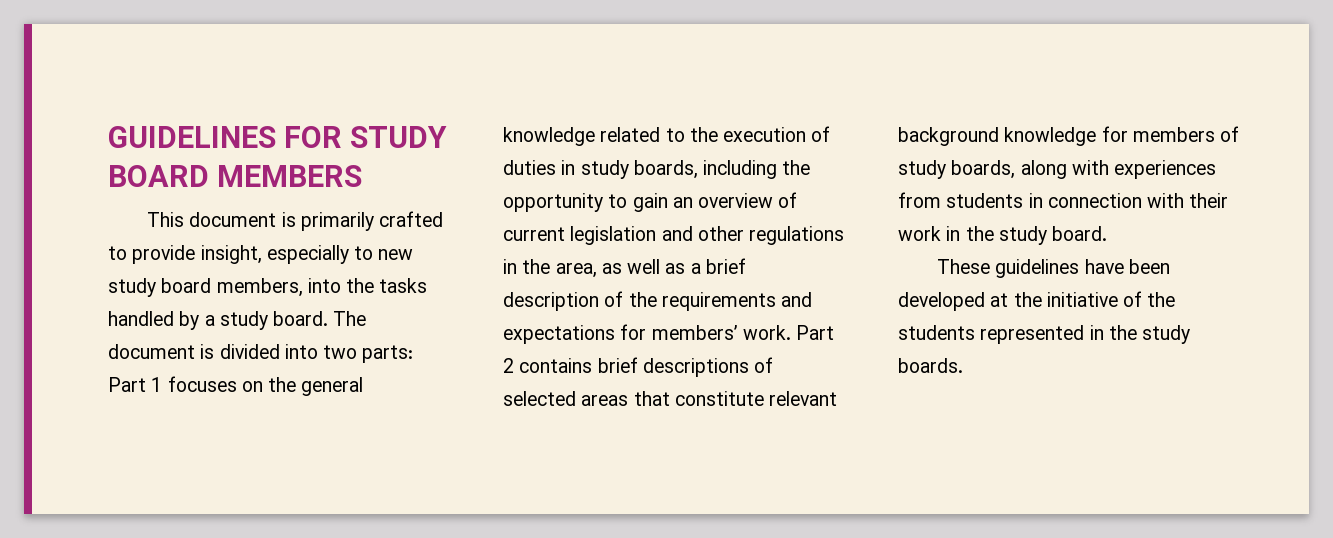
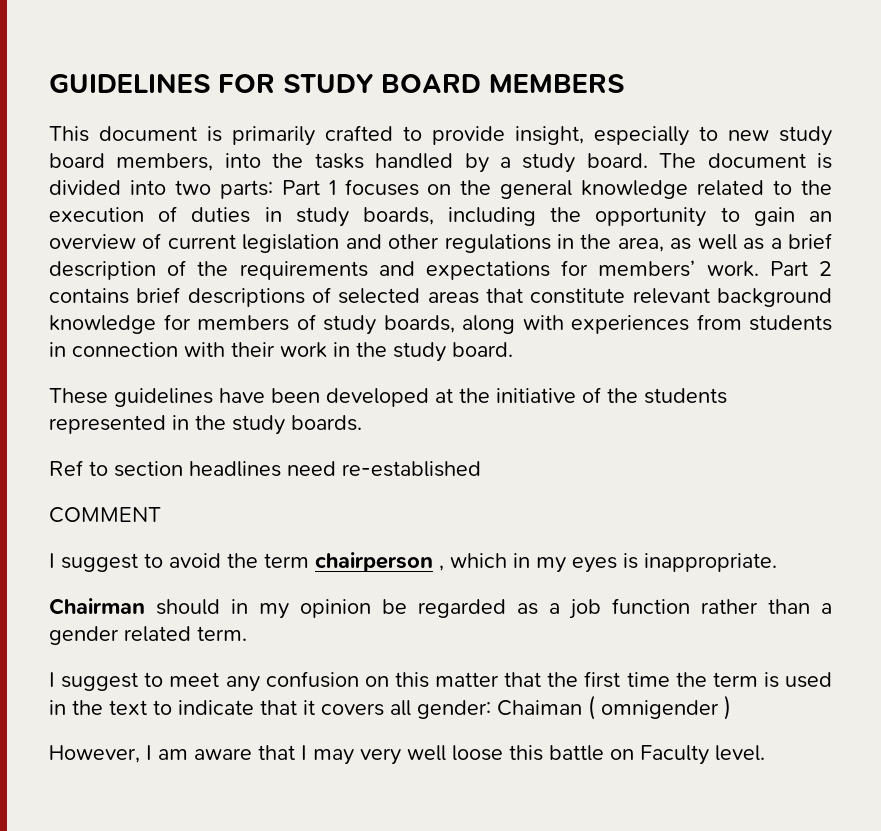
(963, 365) none -> [49,460,481,477] [49,507,161,523] [49,552,777,573] [49,598,832,619] [49,626,247,645] [49,671,832,692] [49,695,731,720] [49,745,765,765] // Ref to section headlines need re-established // COMMENT // I suggest to avoid the term chairperson , which in my eyes is inappropriate. // Chairman should in my opinion be regarded as a job function rather than a gender related term. // I suggest to meet any confusion on this matter that the first time the term is used in the text to indicate that it covers all gender: Chaiman ( omnigender ) // However, I am aware that I may very well loose this battle on Faculty level.

